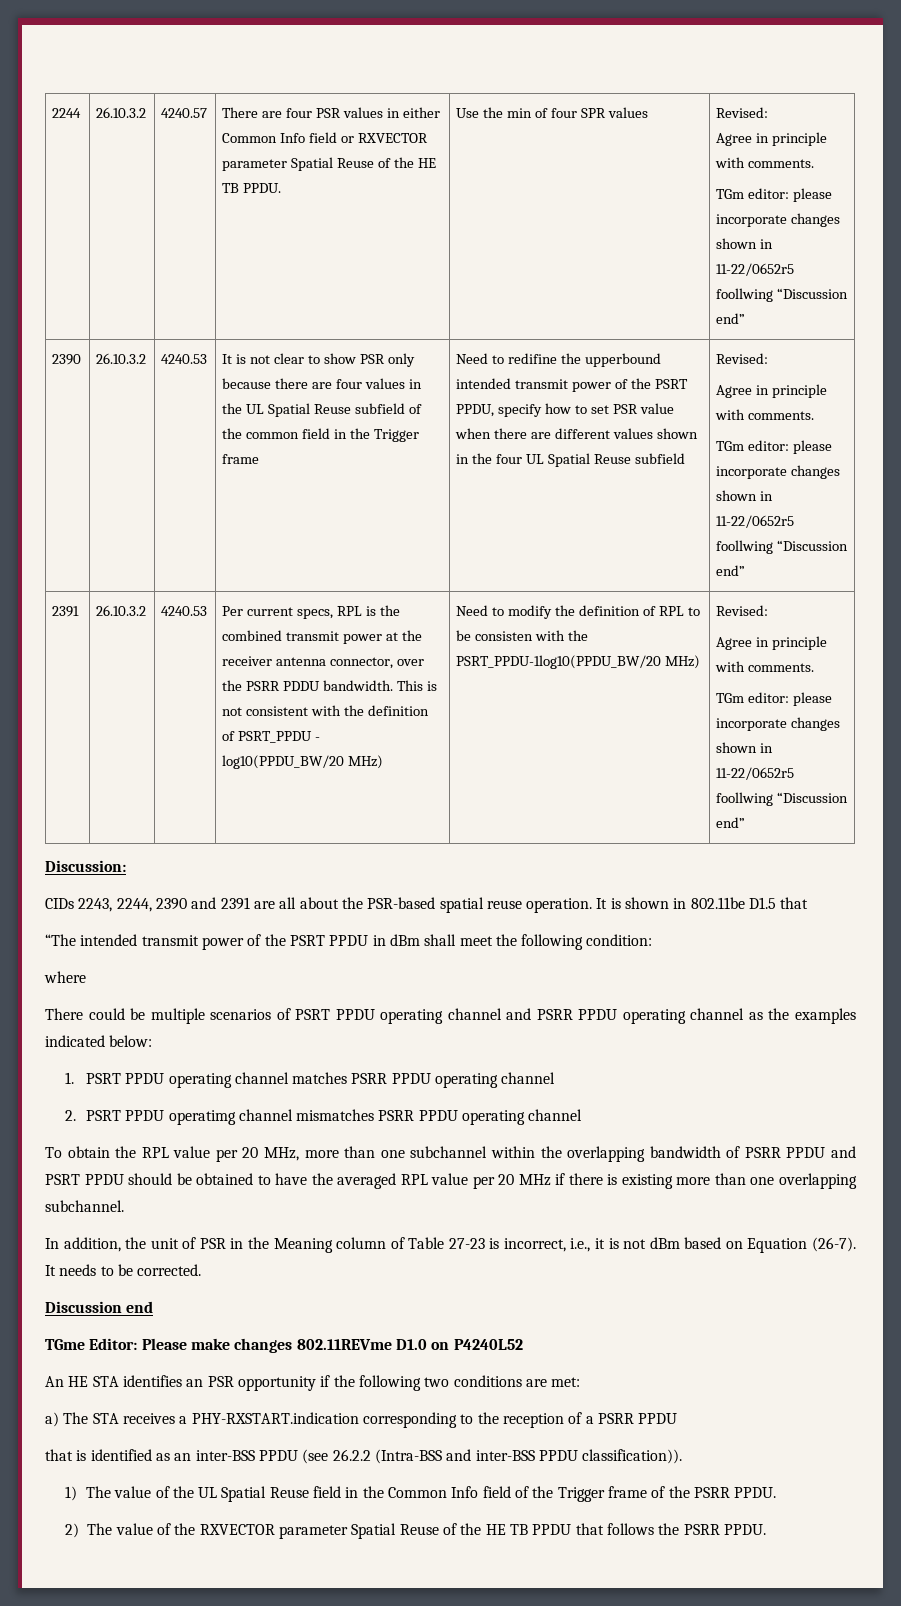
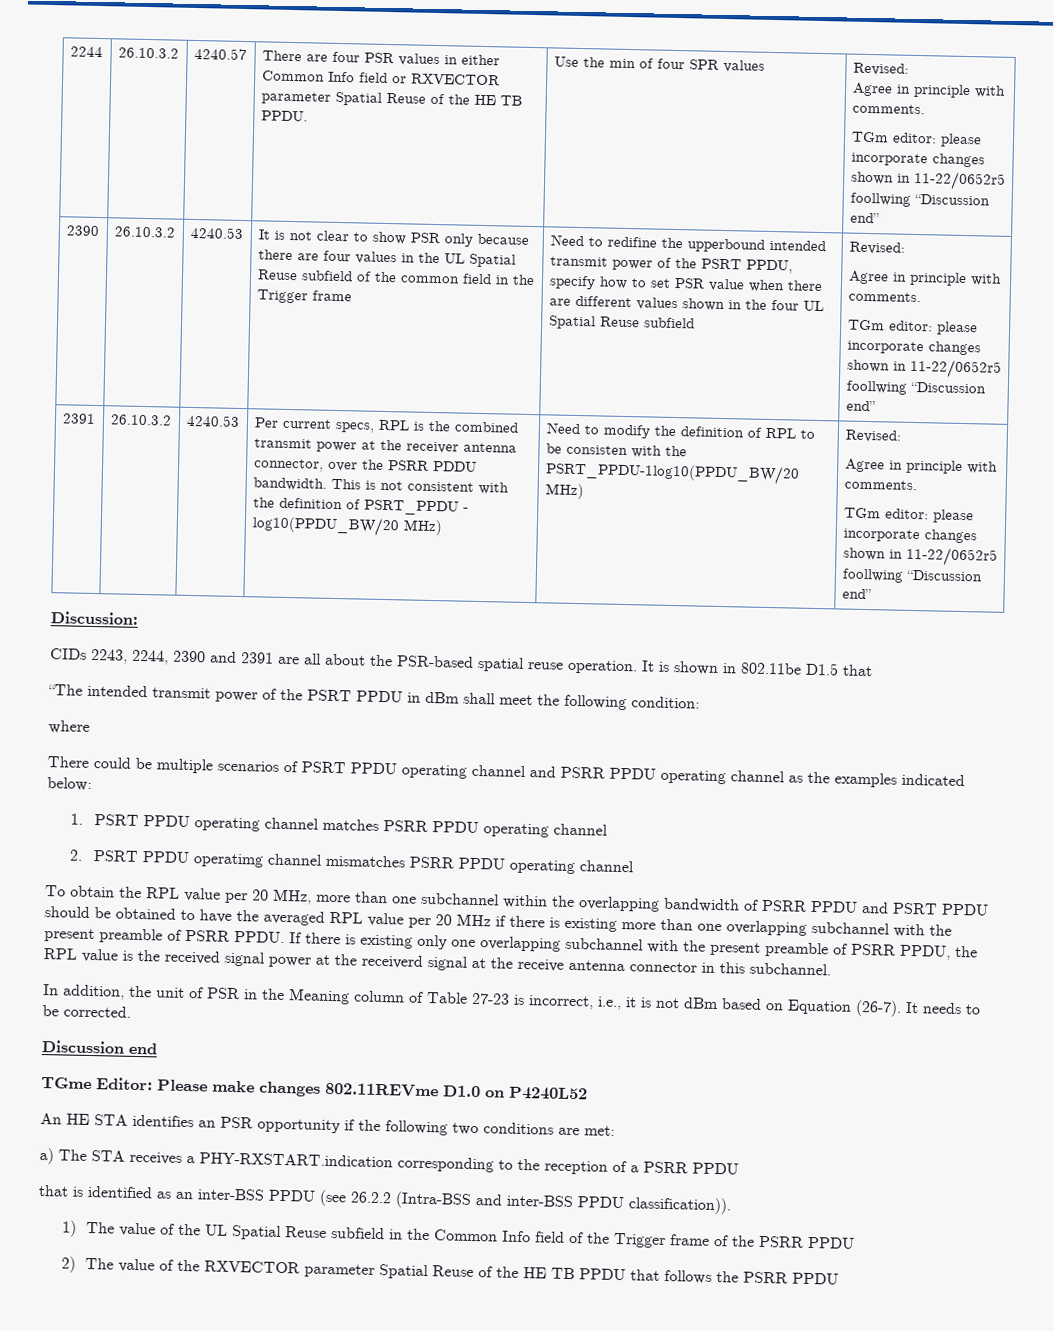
(857, 1181) none -> [811,921,952,938] [44,928,978,960] [43,948,745,974] subchannel with the present preamble of PSRR PPDU. If there is existing only one overlapping subchannel with the present preamble of PSRR PPDU, the RPL value is the received signal power at the receiverd signal at the receive antenna connector in this
[313,1486,342,1498] field -> [330,1227,385,1240] subfield
[734,1487,777,1498] PPDU. -> [806,1236,855,1249] PPDU
[723,1524,766,1535] PPDU. -> [791,1272,839,1285] PPDU

